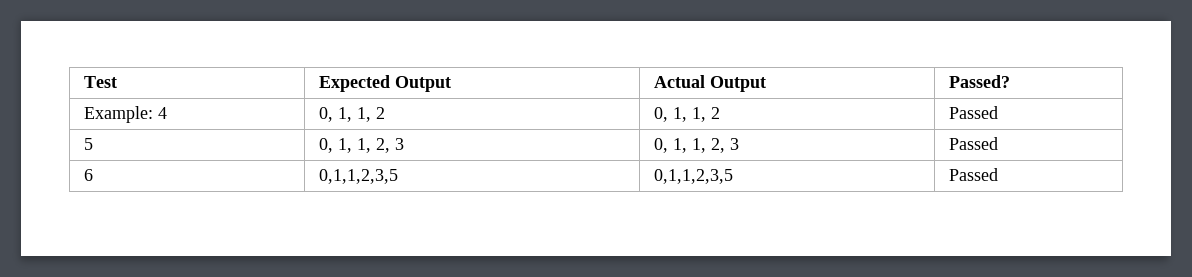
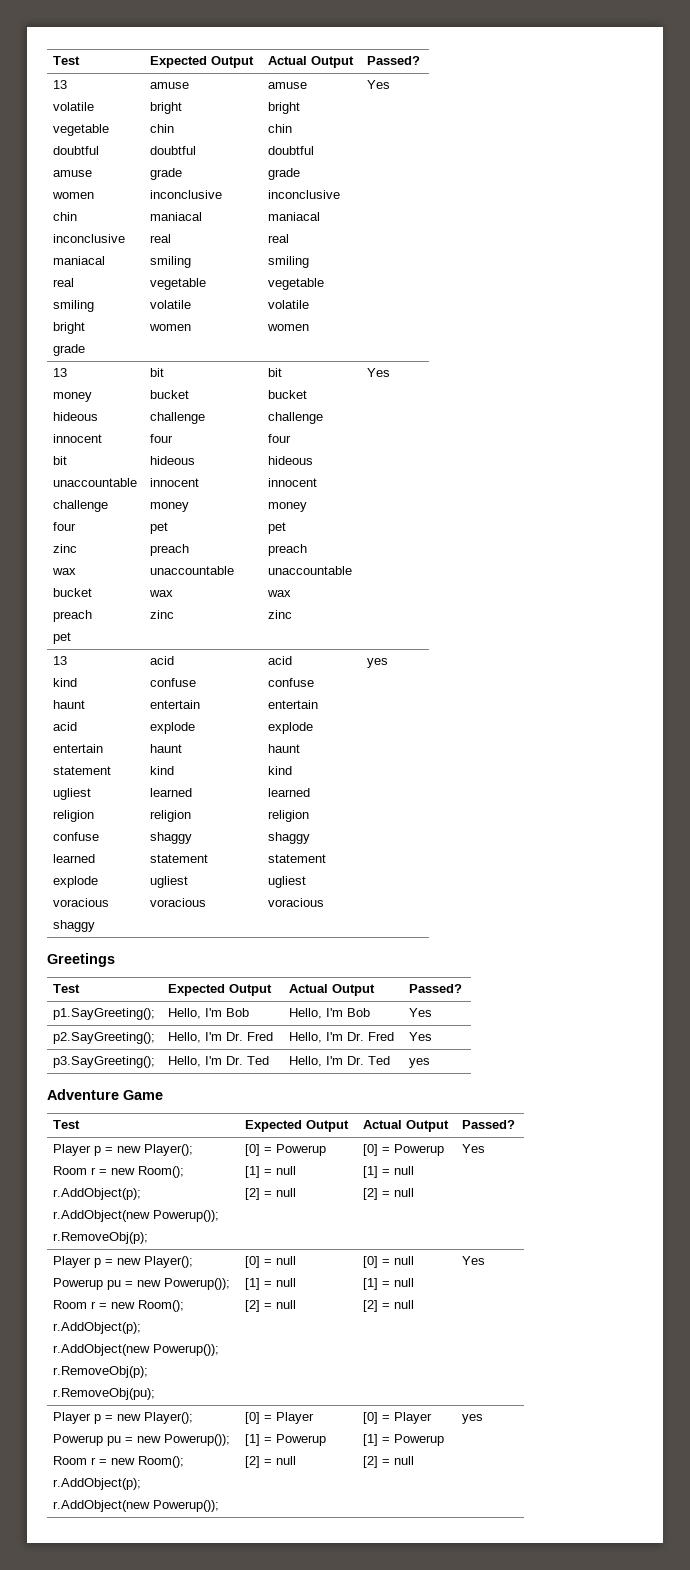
[83,76,117,88] [318,75,451,92] [653,75,766,92] [948,75,1010,88] [83,106,167,123] [318,107,385,122] [653,107,720,122] [948,106,998,119] [83,138,93,150] [318,138,404,153] [653,138,739,153] [948,137,998,150] [83,169,93,181] [318,169,398,184] [653,169,733,184] [948,168,998,181] Test | Expected Output | Actual Output | Passed? // Example: 4 | 0, 1, 1, 2 | 0, 1, 1, 2 | Passed // 5 | 0, 1, 1, 2, 3 | 0, 1, 1, 2, 3 | Passed // 6 | 0,1,1,2,3,5 | 0,1,1,2,3,5 | Passed -> [53,56,81,65] [150,56,255,68] [268,56,355,68] [367,56,421,65] [53,80,68,89] [53,102,95,111] [53,124,110,136] [53,146,100,155] [53,170,93,177] [52,192,95,199] [53,212,78,221] [53,234,126,243] [53,256,106,265] [53,278,75,287] [53,300,95,312] [53,322,86,334] [53,344,86,356] [150,82,190,89] [150,102,183,114] [150,124,175,133] [150,146,197,155] [150,168,183,180] [150,190,223,199] [150,212,203,221] [150,234,172,243] [150,256,192,268] [150,278,207,290] [150,300,192,309] [149,324,192,331] [268,82,308,89] [268,102,301,114] [268,124,293,133] [268,146,315,155] [268,168,301,180] [268,190,341,199] [268,212,321,221] [268,234,290,243] [268,256,310,268] [268,278,325,290] [268,300,310,309] [267,324,310,331] [367,80,391,89] [53,368,68,377] [53,392,93,402] [53,412,99,421] [53,434,103,443] [53,456,68,465] [53,478,138,487] [53,500,109,512] [53,522,77,531] [53,544,78,553] [52,568,77,575] [53,588,93,597] [53,610,93,622] [53,632,72,644] [150,368,165,377] [150,390,190,399] [150,412,206,424] [150,434,174,443] [150,456,196,465] [150,478,200,487] [150,502,190,512] [150,522,169,534] [150,544,190,556] [150,566,235,575] [149,590,174,597] [150,610,175,619] [268,368,283,377] [268,390,308,399] [268,412,324,424] [268,434,292,443] [268,456,314,465] [268,478,318,487] [268,502,308,512] [268,522,287,534] [268,544,308,556] [268,566,353,575] [267,590,292,597] [268,610,293,619] [367,368,391,377] [53,656,68,665] [53,678,78,687] [53,700,86,709] [53,722,78,731] [53,744,104,753] [53,766,112,775] [53,788,92,800] [53,810,95,822] [53,832,100,841] [53,854,96,863] [53,876,99,888] [53,898,110,907] [53,920,96,932] [150,656,175,665] [150,678,197,687] [150,700,201,709] [150,722,196,734] [150,744,183,753] [150,766,175,775] [150,788,193,797] [150,810,192,822] [150,832,193,844] [150,854,209,863] [150,876,189,888] [150,898,207,907] [268,656,293,665] [268,678,315,687] [268,700,319,709] [268,722,314,734] [268,744,301,753] [268,766,293,775] [268,788,311,797] [268,810,310,822] [268,832,311,844] [268,854,327,863] [268,876,307,888] [268,898,325,907] [367,658,389,668] [47,953,115,967] [53,984,81,993] [168,984,273,996] [289,984,376,996] [409,984,463,993] [53,1008,156,1020] [168,1008,250,1019] [289,1008,371,1019] [409,1008,433,1017] [53,1032,156,1044] [168,1032,274,1043] [289,1032,395,1043] [409,1032,433,1041] [53,1056,156,1068] [168,1056,270,1067] [289,1056,391,1067] [409,1058,431,1068] [47,1089,163,1100] [53,1120,81,1129] [245,1120,350,1132] [363,1120,450,1132] [462,1120,516,1129] [53,1144,194,1156] [53,1166,185,1178] [53,1188,142,1200] [53,1210,220,1222] [53,1232,149,1244] [245,1144,327,1156] [245,1166,297,1178] [245,1188,297,1200] [363,1144,445,1156] [363,1166,415,1178] [363,1188,415,1200] [462,1144,486,1153] [53,1256,194,1268] [53,1278,231,1290] [53,1300,185,1312] [53,1322,142,1334] [53,1344,220,1356] [53,1366,149,1378] [53,1388,156,1400] [245,1256,297,1268] [245,1278,297,1290] [245,1300,297,1312] [363,1256,415,1268] [363,1278,415,1290] [363,1300,415,1312] [462,1256,486,1265] [53,1412,194,1424] [53,1434,231,1446] [53,1456,185,1468] [53,1478,142,1490] [53,1500,220,1512] [245,1412,315,1424] [245,1434,327,1446] [245,1456,297,1468] [363,1412,433,1424] [363,1434,445,1446] [363,1456,415,1468] [462,1414,484,1424] Test | Expected Output | Actual Output | Passed? // 13 // volatile // vegetable // doubtful // amuse // women // chin // inconclusive // maniacal // real // smiling // bright // grade | amuse // bright // chin // doubtful // grade // inconclusive // maniacal // real // smiling // vegetable // volatile // women | amuse // bright // chin // doubtful // grade // inconclusive // maniacal // real // smiling // vegetable // volatile // women | Yes // 13 // money // hideous // innocent // bit // unaccountable // challenge // four // zinc // wax // bucket // preach // pet | bit // bucket // challenge // four // hideous // innocent // money // pet // preach // unaccountable // wax // zinc | bit // bucket // challenge // four // hideous // innocent // money // pet // preach // unaccountable // wax // zinc | Yes // 13 // kind // haunt // acid // entertain // statement // ugliest // religion // confuse // learned // explode // voracious // shaggy | acid // confuse // entertain // explode // haunt // kind // learned // religion // shaggy // statement // ugliest // voracious | acid // confuse // entertain // explode // haunt // kind // learned // religion // shaggy // statement // ugliest // voracious | yes // Greetings // Test | Expected Output | Actual Output | Passed? // p1.SayGreeting(); | Hello, I'm Bob | Hello, I'm Bob | Yes // p2.SayGreeting(); | Hello, I'm Dr. Fred | Hello, I'm Dr. Fred | Yes // p3.SayGreeting(); | Hello, I'm Dr. Ted | Hello, I'm Dr. Ted | yes // Adventure Game // Test | Expected Output | Actual Output | Passed? // Player p = new Player(); // Room r = new Room(); // r.AddObject(p); // r.AddObject(new Powerup()); // r.RemoveObj(p); | [0] = Powerup // [1] = null // [2] = null | [0] = Powerup // [1] = null // [2] = null | Yes // Player p = new Player(); // Powerup pu = new Powerup()); // Room r = new Room(); // r.AddObject(p); // r.AddObject(new Powerup()); // r.RemoveObj(p); // r.RemoveObj(pu); | [0] = null // [1] = null // [2] = null | [0] = null // [1] = null // [2] = null | Yes // Player p = new Player(); // Powerup pu = new Powerup()); // Room r = new Room(); // r.AddObject(p); // r.AddObject(new Powerup()); | [0] = Player // [1] = Powerup // [2] = null | [0] = Player // [1] = Powerup // [2] = null | yes

